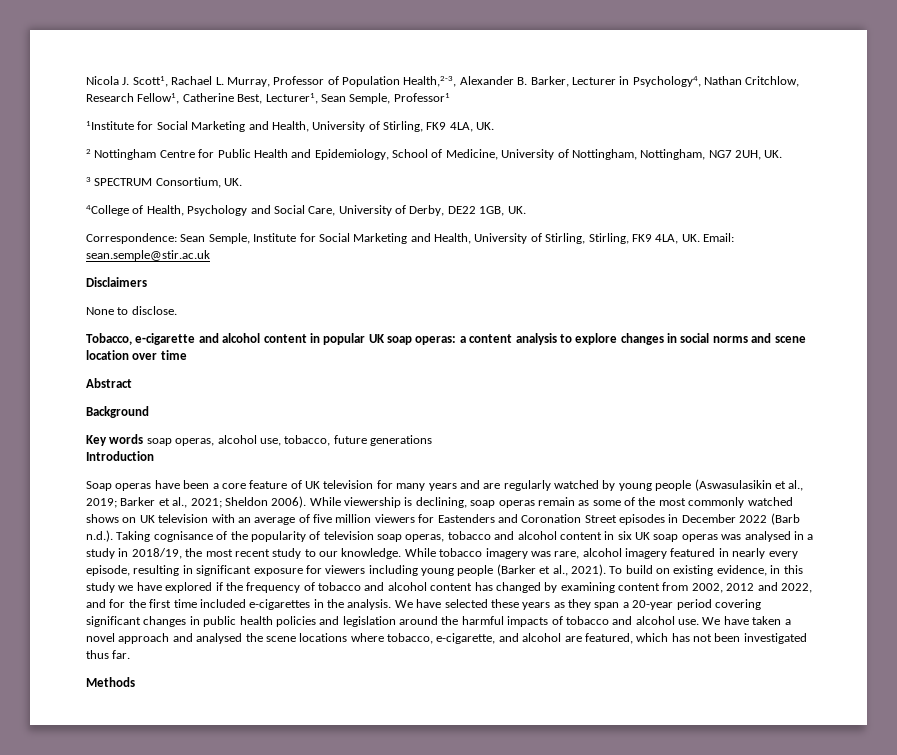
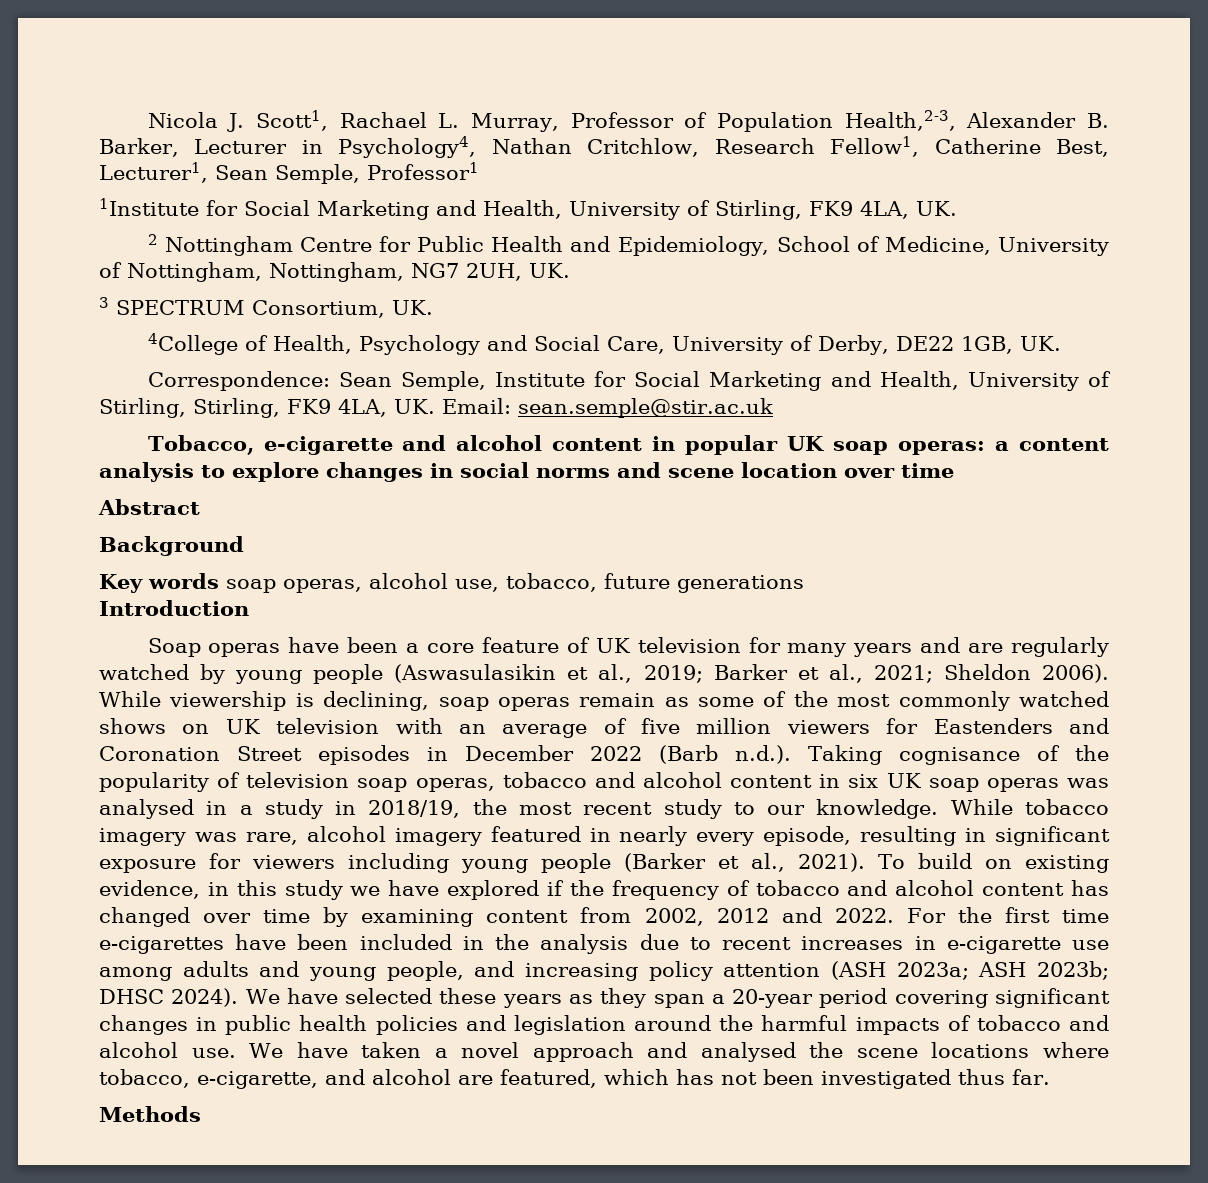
[86,277,147,287] [86,306,177,315] // Disclaimers // None to disclose. -> (773, 408) none
(541, 587) none -> [203,909,311,923] over time
[780,583,812,593] [86,599,392,610] 2022, and for the first time included e-cigarettes in the analysis. -> [834,907,1109,923] [99,934,1110,954] [99,961,1109,981] [99,988,239,1007] 2022. For the first time e-cigarettes have been included in the analysis due to recent increases in e-cigarette use among adults and young people, and increasing policy attention (ASH 2023a; ASH 2023b; DHSC 2024).

